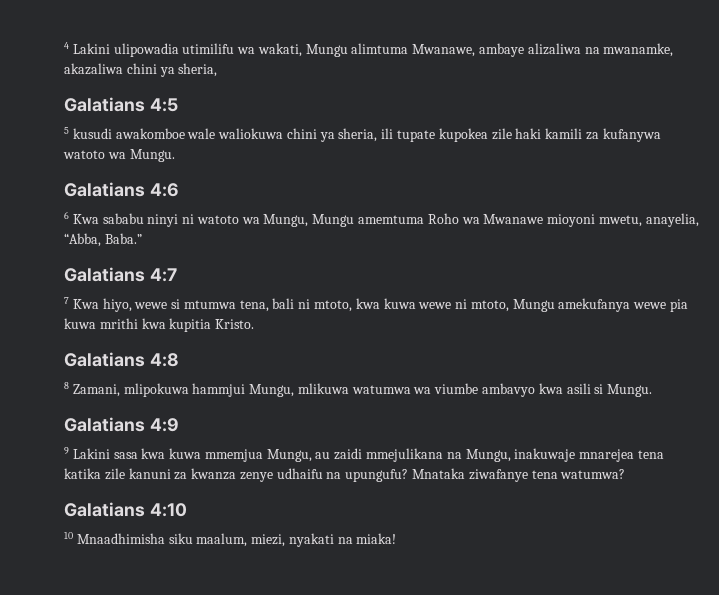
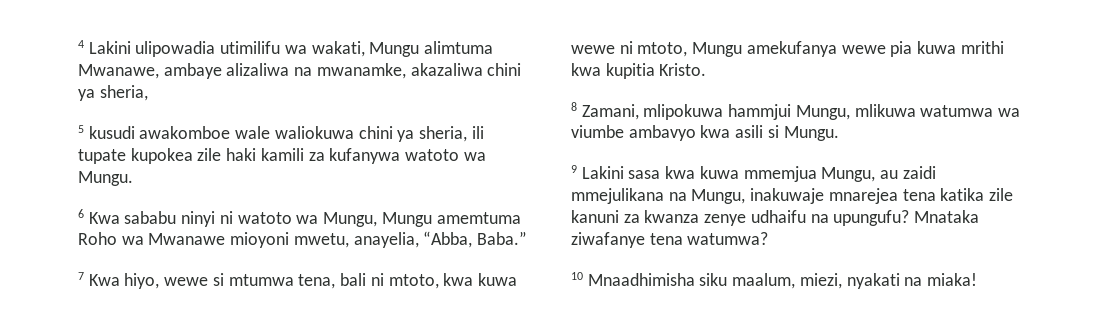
[64,97,178,112] // Galatians 4:5 -> (148, 93) none
[64,182,179,197] // Galatians 4:6 -> (133, 178) none
[64,267,177,282] // Galatians 4:7 -> (528, 238) none
[64,352,179,367] // Galatians 4:8 -> (707, 69) none
[64,417,179,432] // Galatians 4:9 -> (839, 133) none
[64,502,187,517] // Galatians 4:10 -> (769, 238) none

